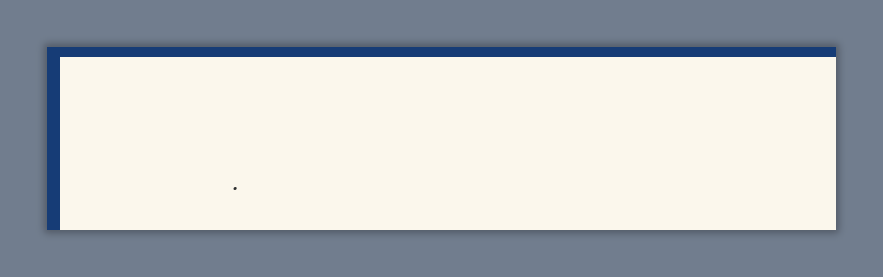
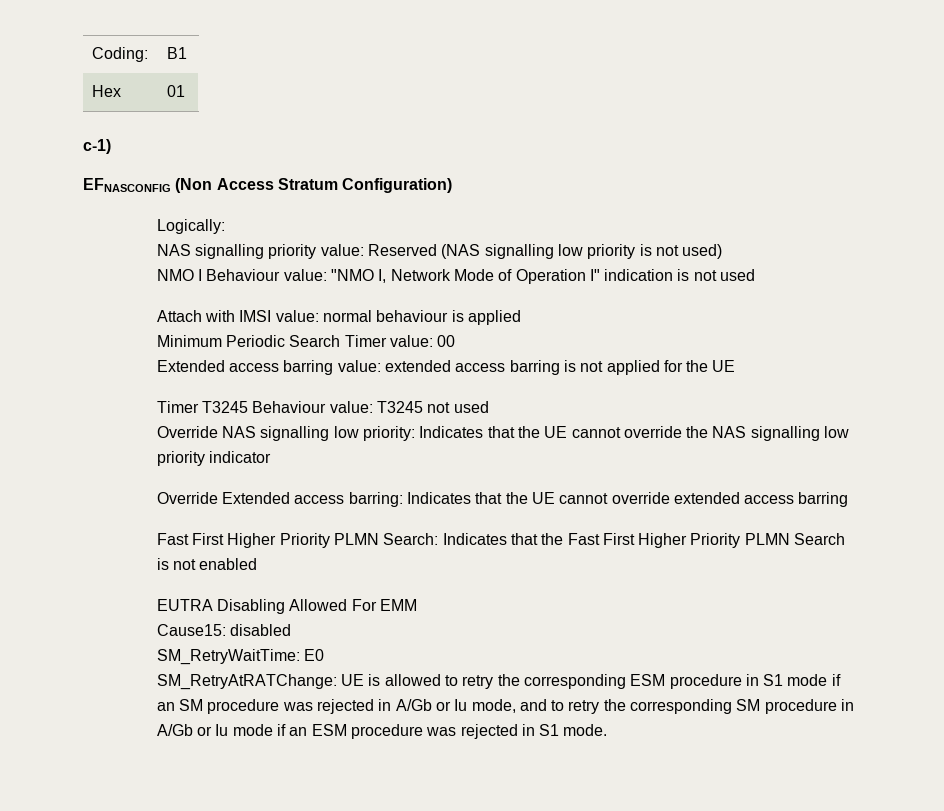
[232,187,239,190] . -> [92,47,149,62] [167,47,188,59] [92,85,122,97] [167,85,186,97] [83,139,111,154] [83,178,453,193] [156,219,225,234] [156,244,723,259] [156,269,756,284] [156,310,521,325] [156,335,456,347] [156,360,736,375] [156,401,489,413] [156,426,850,441] [156,451,271,466] [156,492,849,507] [156,533,846,548] [156,558,258,570] [156,599,417,614] [156,624,291,636] [156,649,324,665] [156,674,841,690] [156,699,855,714] [156,724,608,739] Coding: | B1 // Hex | 01 // c-1) // EFNASCONFIG (Non Access Stratum Configuration) // Logically: // NAS signalling priority value: Reserved (NAS signalling low priority is not used) // NMO I Behaviour value: "NMO I, Network Mode of Operation I" indication is not used // Attach with IMSI value: normal behaviour is applied // Minimum Periodic Search Timer value: 00 // Extended access barring value: extended access barring is not applied for the UE // Timer T3245 Behaviour value: T3245 not used // Override NAS signalling low priority: Indicates that the UE cannot override the NAS signalling low priority indicator // Override Extended access barring: Indicates that the UE cannot override extended access barring // Fast First Higher Priority PLMN Search: Indicates that the Fast First Higher Priority PLMN Search is not enabled // EUTRA Disabling Allowed For EMM // Cause15: disabled // SM_RetryWaitTime: E0 // SM_RetryAtRATChange: UE is allowed to retry the corresponding ESM procedure in S1 mode if an SM procedure was rejected in A/Gb or Iu mode, and to retry the corresponding SM procedure in A/Gb or Iu mode if an ESM procedure was rejected in S1 mode.

